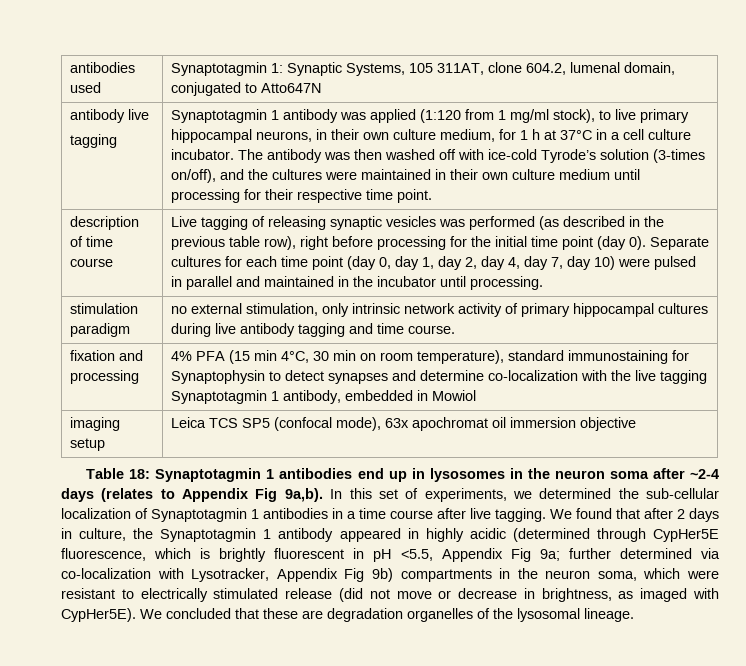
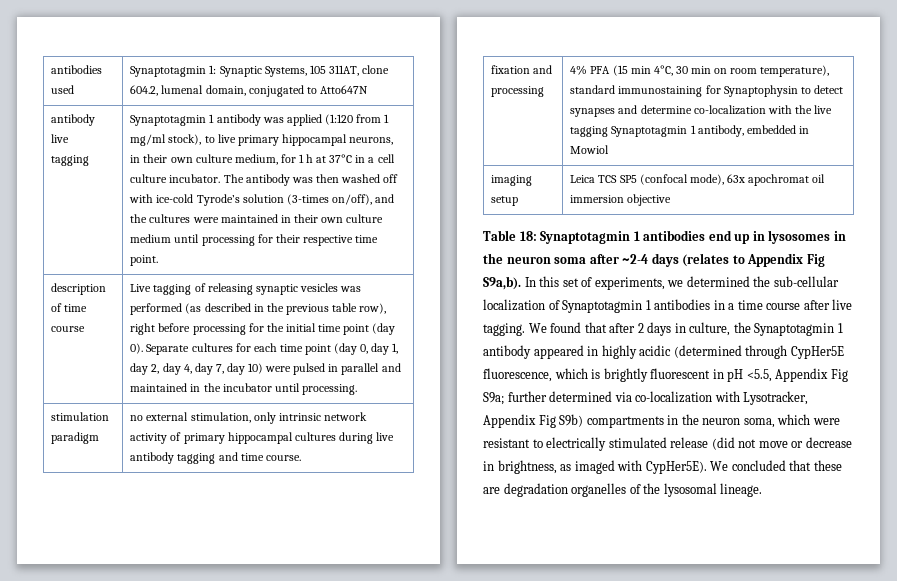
[284,488,323,502] 9a,b). -> [483,276,521,290] S9a,b).
[539,549,560,561] 9a; -> [483,392,504,405] S9a;
[371,568,393,582] 9b) -> [559,414,584,427] S9b)

